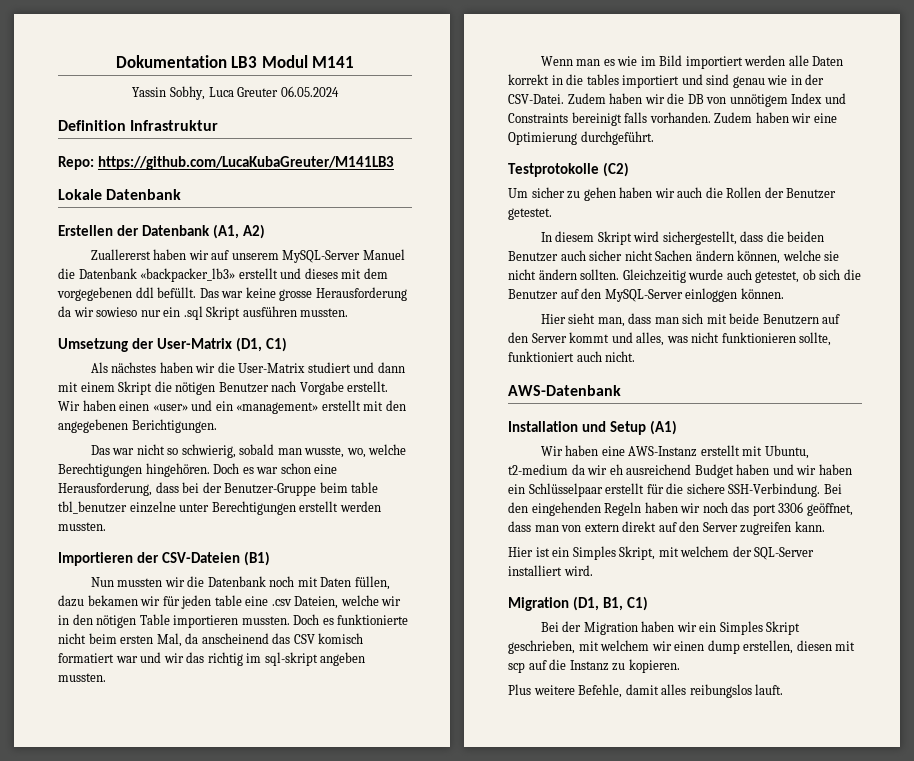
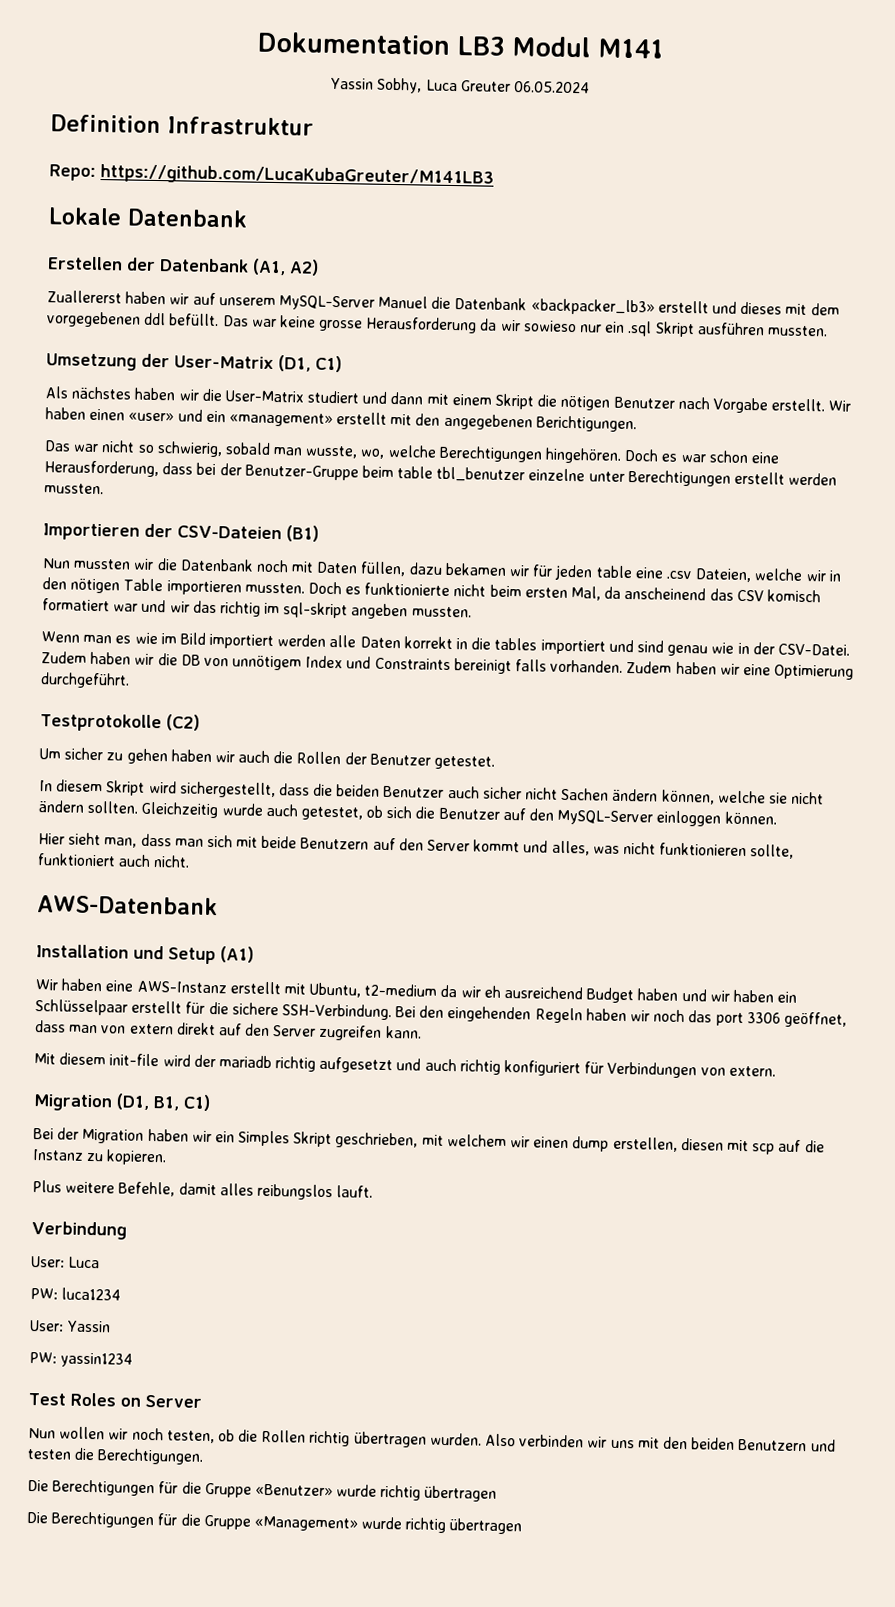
[508,546,815,560] [508,565,593,576] Hier ist ein Simples Skript, mit welchem der SQL-Server installiert wird. -> [34,1052,776,1079] Mit diesem init-file wird der mariadb richtig aufgesetzt und auch richtig konfiguriert für Verbindungen von extern.
(784, 689) none -> [31,1221,127,1240] [31,1256,101,1269] [30,1287,122,1301] [30,1320,112,1333] [29,1352,134,1368] [28,1392,202,1408] [28,1426,836,1452] [27,1447,205,1465] [27,1479,498,1502] [26,1511,523,1535] // Verbindung // User: Luca // PW: luca1234 // User: Yassin // PW: yassin1234 // Test Roles on Server // Nun wollen wir noch testen, ob die Rollen richtig übertragen wurden. Also verbinden wir uns mit den beiden Benutzern und testen die Berechtigungen. // Die Berechtigungen für die Gruppe «Benutzer» wurde richtig übertragen // Die Berechtigungen für die Gruppe «Management» wurde richtig übertragen

